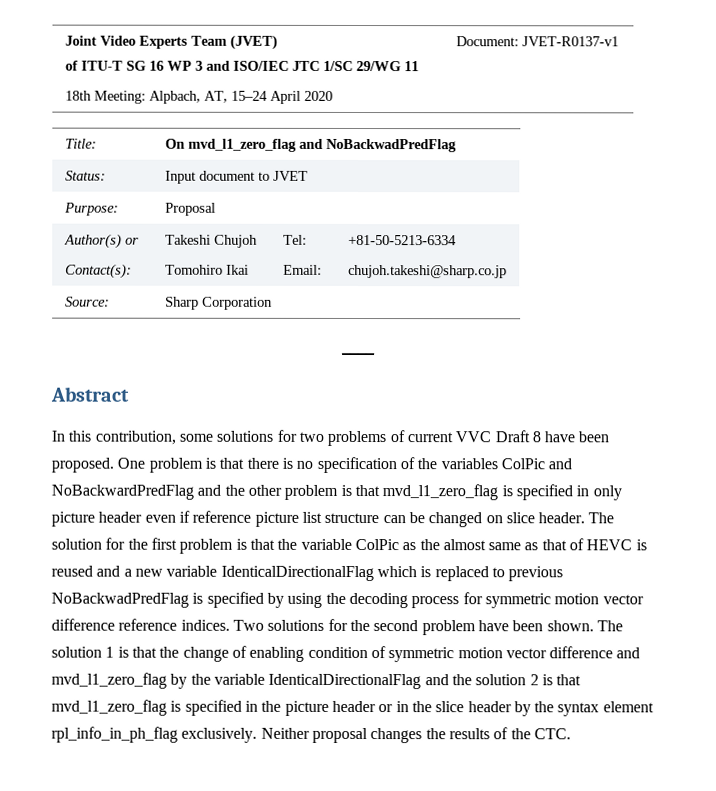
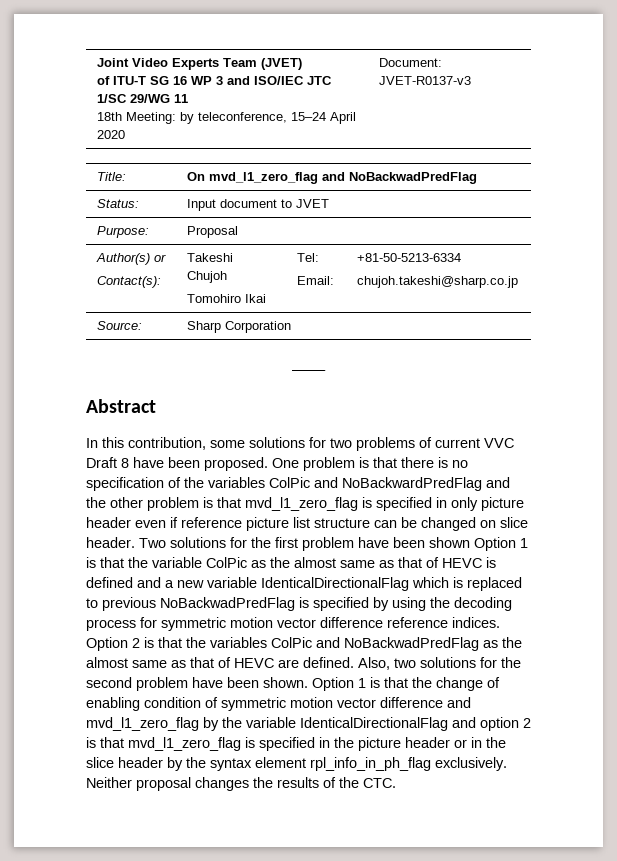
[148,90,228,104] Alpbach, AT, -> [179,112,287,124] by teleconference,
[521,36,619,47] JVET-R0137-v1 -> [378,76,471,85] JVET-R0137-v3
[588,512,615,524] [51,538,102,550] The solution -> [139,537,226,548] Two solutions
(234, 546) none -> [358,537,528,551] have been shown Option 1
[51,565,93,577] reused -> [86,577,133,588] defined
[232,619,264,631] Two -> [86,637,522,651] [86,657,416,670] Option 2 is that the variables ColPic and NoBackwadPredFlag as the almost same as that of HEVC are defined. Also, two
[596,620,623,632] [51,646,102,658] The solution -> [312,677,354,691] Option
[451,674,527,686] the solution -> [480,717,519,731] option

